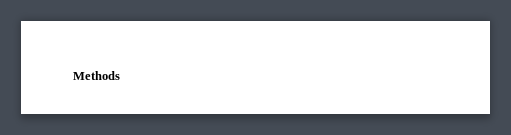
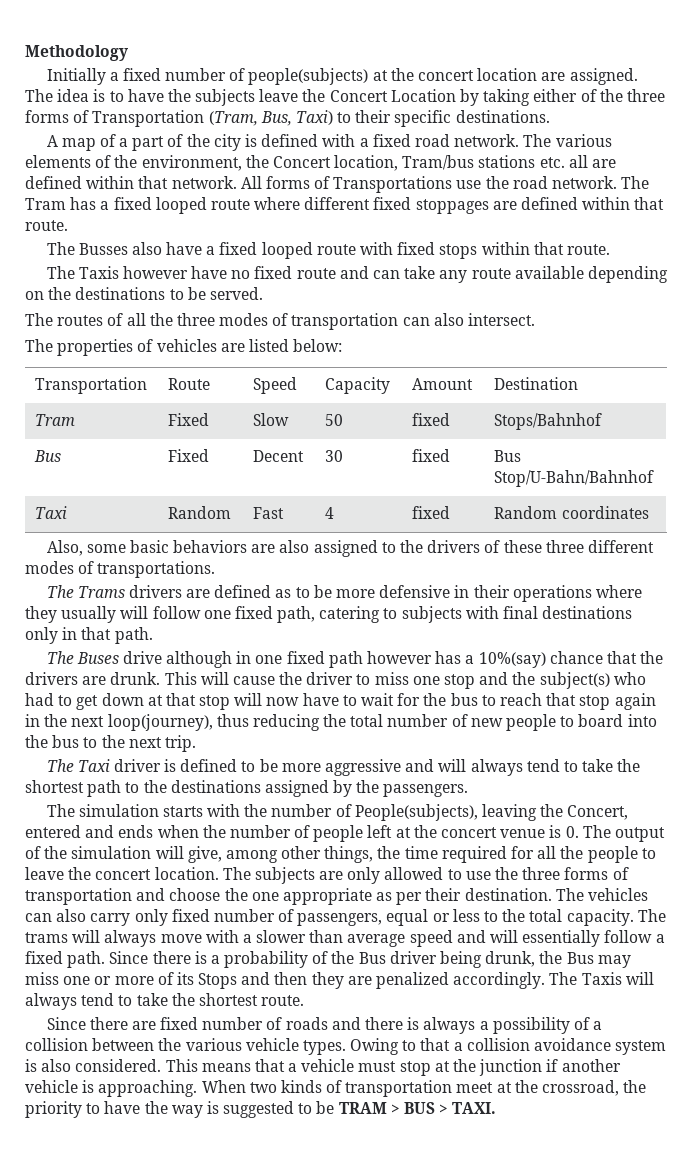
[73,71,120,80] Methods -> [25,45,128,61] [46,68,638,85] [25,89,665,106] [25,110,550,127] [46,134,612,151] [25,155,617,171] [25,176,650,193] [25,197,665,214] [25,220,68,231] [46,242,610,259] [46,266,668,283] [25,287,263,300] [25,313,536,330] [25,339,343,356] [35,377,148,394] [168,378,211,390] [253,377,298,394] [325,377,391,394] [412,378,474,390] [494,377,579,390] [35,414,76,426] [168,413,210,426] [253,413,290,426] [325,414,344,426] [412,413,451,426] [494,413,603,430] [34,450,62,462] [168,449,210,462] [253,450,305,462] [325,450,344,462] [412,449,451,462] [494,450,522,462] [494,470,655,487] [35,506,68,519] [168,506,232,519] [253,507,285,519] [325,507,335,519] [412,506,451,519] [494,506,649,519] [46,540,654,557] [25,561,216,578] [46,585,642,602] [25,606,633,623] [25,627,153,644] [46,651,664,668] [25,672,646,689] [25,693,656,710] [25,714,657,731] [25,735,196,752] [46,759,641,776] [25,780,469,797] [46,804,629,821] [25,825,665,842] [25,846,656,863] [25,867,629,884] [25,888,649,905] [25,909,666,926] [25,930,665,947] [25,951,631,968] [25,972,654,989] [25,993,305,1010] [46,1017,603,1034] [25,1038,667,1055] [25,1059,621,1076] [25,1080,647,1097] [25,1101,497,1118] Methodology // Initially a fixed number of people(subjects) at the concert location are assigned. The idea is to have the subjects leave the Concert Location by taking either of the three forms of Transportation (Tram, Bus, Taxi) to their specific destinations. // A map of a part of the city is defined with a fixed road network. The various elements of the environment, the Concert location, Tram/bus stations etc. all are defined within that network. All forms of Transportations use the road network. The Tram has a fixed looped route where different fixed stoppages are defined within that route. // The Busses also have a fixed looped route with fixed stops within that route. // The Taxis however have no fixed route and can take any route available depending on the destinations to be served. // The routes of all the three modes of transportation can also intersect. // The properties of vehicles are listed below: // Transportation | Route | Speed | Capacity | Amount | Destination // Tram | Fixed | Slow | 50 | fixed | Stops/Bahnhof // Bus | Fixed | Decent | 30 | fixed | Bus Stop/U-Bahn/Bahnhof // Taxi | Random | Fast | 4 | fixed | Random coordinates // Also, some basic behaviors are also assigned to the drivers of these three different modes of transportations. // The Trams drivers are defined as to be more defensive in their operations where they usually will follow one fixed path, catering to subjects with final destinations only in that path. // The Buses drive although in one fixed path however has a 10%(say) chance that the drivers are drunk. This will cause the driver to miss one stop and the subject(s) who had to get down at that stop will now have to wait for the bus to reach that stop again in the next loop(journey), thus reducing the total number of new people to board into the bus to the next trip. // The Taxi driver is defined to be more aggressive and will always tend to take the shortest path to the destinations assigned by the passengers. // The simulation starts with the number of People(subjects), leaving the Concert, entered and ends when the number of people left at the concert venue is 0. The output of the simulation will give, among other things, the time required for all the people to leave the concert location. The subjects are only allowed to use the three forms of transportation and choose the one appropriate as per their destination. The vehicles can also carry only fixed number of passengers, equal or less to the total capacity. The trams will always move with a slower than average speed and will essentially follow a fixed path. Since there is a probability of the Bus driver being drunk, the Bus may miss one or more of its Stops and then they are penalized accordingly. The Taxis will always tend to take the shortest route. // Since there are fixed number of roads and there is always a possibility of a collision between the various vehicle types. Owing to that a collision avoidance system is also considered. This means that a vehicle must stop at the junction if another vehicle is approaching. When two kinds of transportation meet at the crossroad, the priority to have the way is suggested to be TRAM > BUS > TAXI.

